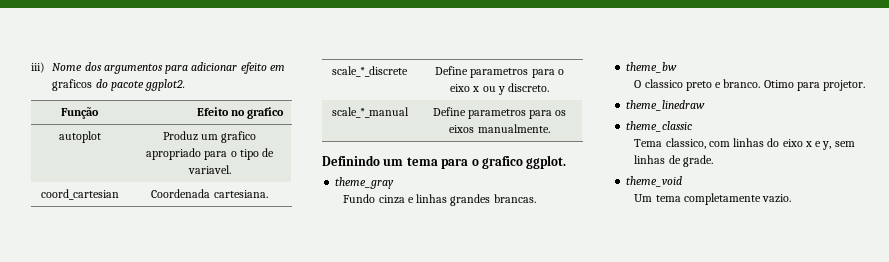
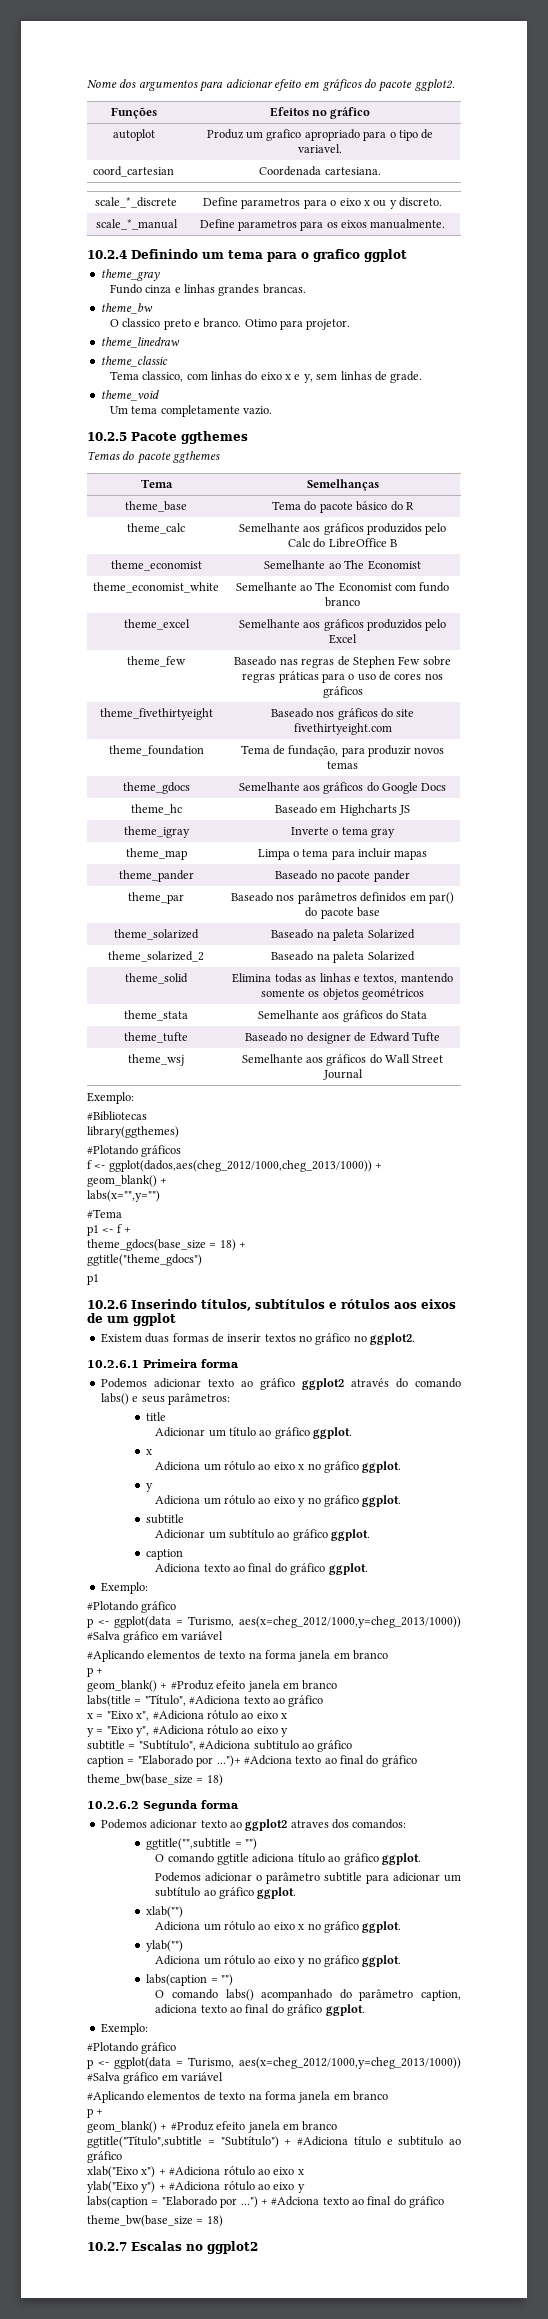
[31,62,45,73] iii) -> (87, 84) none
[52,79,93,91] graficos -> [322,79,362,91] gráficos
[61,107,99,119] [196,107,285,119] Função | Efeito no grafico -> [110,107,157,119] [269,107,371,119] Funções | Efeitos no gráfico
(550, 128) none -> [87,250,127,259] 10.2.4
[526,155,567,169] ggplot. -> [364,249,407,262] ggplot
(792, 198) none -> [87,431,248,444] [87,451,221,464] [140,479,173,488] [306,479,379,491] [125,501,187,512] [272,501,414,513] [127,523,185,534] [238,523,447,535] [287,538,398,548] [110,560,202,571] [264,560,421,570] [93,582,219,593] [235,582,450,592] [325,597,360,607] [123,619,190,630] [238,619,447,631] [329,634,357,644] [127,656,186,667] [234,656,451,668] [242,671,443,683] [322,686,363,698] [99,708,213,720] [270,708,415,720] [293,723,392,735] [108,745,204,756] [240,745,445,757] [327,761,358,769] [122,782,190,794] [238,782,447,794] [130,804,182,815] [274,804,411,816] [123,826,190,838] [290,827,396,838] [125,848,187,860] [257,848,428,860] [118,870,194,882] [275,870,410,882] [128,892,184,904] [231,892,454,904] [305,907,380,919] [114,929,199,940] [271,929,415,941] [108,951,204,962] [271,951,415,963] [125,973,188,984] [232,973,453,984] [260,988,425,1000] [124,1010,188,1021] [257,1010,428,1022] [124,1032,188,1043] [245,1032,440,1044] [128,1054,184,1066] [241,1054,444,1066] [322,1069,363,1080] [87,1092,134,1104] [87,1111,147,1121] [87,1126,179,1138] [87,1145,182,1157] [87,1160,383,1172] [87,1175,168,1187] [87,1190,160,1202] [87,1209,122,1218] [87,1224,132,1236] [87,1239,247,1251] [87,1254,202,1266] [87,1274,99,1285] [87,1299,456,1311] [87,1313,176,1326] [100,1333,416,1345] [87,1359,238,1368] [100,1378,461,1390] [100,1393,230,1405] [146,1412,167,1421] [155,1427,353,1439] [146,1449,153,1455] [155,1461,402,1473] [146,1483,154,1492] [155,1495,402,1507] [146,1514,185,1524] [155,1529,371,1541] [146,1549,184,1560] [155,1563,368,1575] [100,1582,148,1594] [87,1601,177,1613] [87,1616,461,1628] [87,1631,224,1643] [87,1650,388,1662] [87,1667,104,1677] [87,1680,338,1692] [87,1695,324,1707] [87,1710,287,1721] [87,1725,288,1737] [87,1740,353,1752] [87,1755,417,1767] [87,1774,223,1786] [87,1800,238,1811] [100,1819,407,1831] [146,1838,258,1850] [155,1853,421,1865] [155,1872,461,1884] [155,1887,297,1899] [146,1906,184,1918] [155,1921,402,1933] [146,1940,184,1952] [155,1955,402,1967] [146,1974,234,1986] [155,1989,461,2001] [155,2004,365,2016] [100,2023,148,2035] [87,2042,177,2054] [87,2057,461,2069] [87,2072,224,2084] [87,2091,388,2103] [87,2108,104,2118] [87,2121,338,2133] [87,2136,461,2148] [87,2151,122,2163] [87,2166,304,2178] [87,2181,305,2193] [87,2196,445,2208] [87,2215,223,2227] [87,2241,258,2254] // 10.2.5 Pacote ggthemes // Temas do pacote ggthemes // Tema | Semelhanças // theme_base | Tema do pacote básico do R // theme_calc | Semelhante aos gráficos produzidos pelo Calc do LibreOffice B // theme_economist | Semelhante ao The Economist // theme_economist_white | Semelhante ao The Economist com fundo branco // theme_excel | Semelhante aos gráficos produzidos pelo Excel // theme_few | Baseado nas regras de Stephen Few sobre regras práticas para o uso de cores nos gráficos // theme_fivethirtyeight | Baseado nos gráficos do site fivethirtyeight.com // theme_foundation | Tema de fundação, para produzir novos temas // theme_gdocs | Semelhante aos gráficos do Google Docs // theme_hc | Baseado em Highcharts JS // theme_igray | Inverte o tema gray // theme_map | Limpa o tema para incluir mapas // theme_pander | Baseado no pacote pander // theme_par | Baseado nos parâmetros definidos em par() do pacote base // theme_solarized | Baseado na paleta Solarized // theme_solarized_2 | Baseado na paleta Solarized // theme_solid | Elimina todas as linhas e textos, mantendo somente os objetos geométricos // theme_stata | Semelhante aos gráficos do Stata // theme_tufte | Baseado no designer de Edward Tufte // theme_wsj | Semelhante aos gráficos do Wall Street Journal // Exemplo: // #Bibliotecas // library(ggthemes) // #Plotando gráficos // f <- ggplot(dados,aes(cheg_2012/1000,cheg_2013/1000)) + // geom_blank() + // labs(x="",y="") // #Tema // p1 <- f + // theme_gdocs(base_size = 18) + // ggtitle("theme_gdocs") // p1 // 10.2.6 Inserindo títulos, subtítulos e rótulos aos eixos de um ggplot // Existem duas formas de inserir textos no gráfico no ggplot2. // 10.2.6.1 Primeira forma // Podemos adicionar texto ao gráfico ggplot2 através do comando labs() e seus parâmetros: // title // Adicionar um título ao gráfico ggplot. // x // Adiciona um rótulo ao eixo x no gráfico ggplot. // y // Adiciona um rótulo ao eixo y no gráfico ggplot. // subtitle // Adicionar um subtítulo ao gráfico ggplot. // caption // Adiciona texto ao final do gráfico ggplot. // Exemplo: // #Plotando gráfico // p <- ggplot(data = Turismo, aes(x=cheg_2012/1000,y=cheg_2013/1000)) #Salva gráfico em variável // #Aplicando elementos de texto na forma janela em branco // p + // geom_blank() + #Produz efeito janela em branco // labs(title = "Título", #Adiciona texto ao gráfico // x = "Eixo x", #Adiciona rótulo ao eixo x // y = "Eixo y", #Adiciona rótulo ao eixo y // subtitle = "Subtítulo", #Adiciona subtitulo ao gráfico // caption = "Elaborado por ...")+ #Adciona texto ao final do gráfico // theme_bw(base_size = 18) // 10.2.6.2 Segunda forma // Podemos adicionar texto ao ggplot2 atraves dos comandos: // ggtitle("",subtitle = "") // O comando ggtitle adiciona título ao gráfico ggplot. // Podemos adicionar o parâmetro subtitle para adicionar um subtítulo ao gráfico ggplot. // xlab("") // Adiciona um rótulo ao eixo x no gráfico ggplot. // ylab("") // Adiciona um rótulo ao eixo y no gráfico ggplot. // labs(caption = "") // O comando labs() acompanhado do parâmetro caption, adiciona texto ao final do gráfico ggplot. // Exemplo: // #Plotando gráfico // p <- ggplot(data = Turismo, aes(x=cheg_2012/1000,y=cheg_2013/1000)) #Salva gráfico em variável // #Aplicando elementos de texto na forma janela em branco // p + // geom_blank() + #Produz efeito janela em branco // ggtitle("Título",subtitle = "Subtítulo") + #Adiciona título e subtitulo ao gráfico // xlab("Eixo x") + #Adiciona rótulo ao eixo x // ylab("Eixo y") + #Adiciona rótulo ao eixo y // labs(caption = "Elaborado por ...") + #Adciona texto ao final do gráfico // theme_bw(base_size = 18) // 10.2.7 Escalas no ggplot2

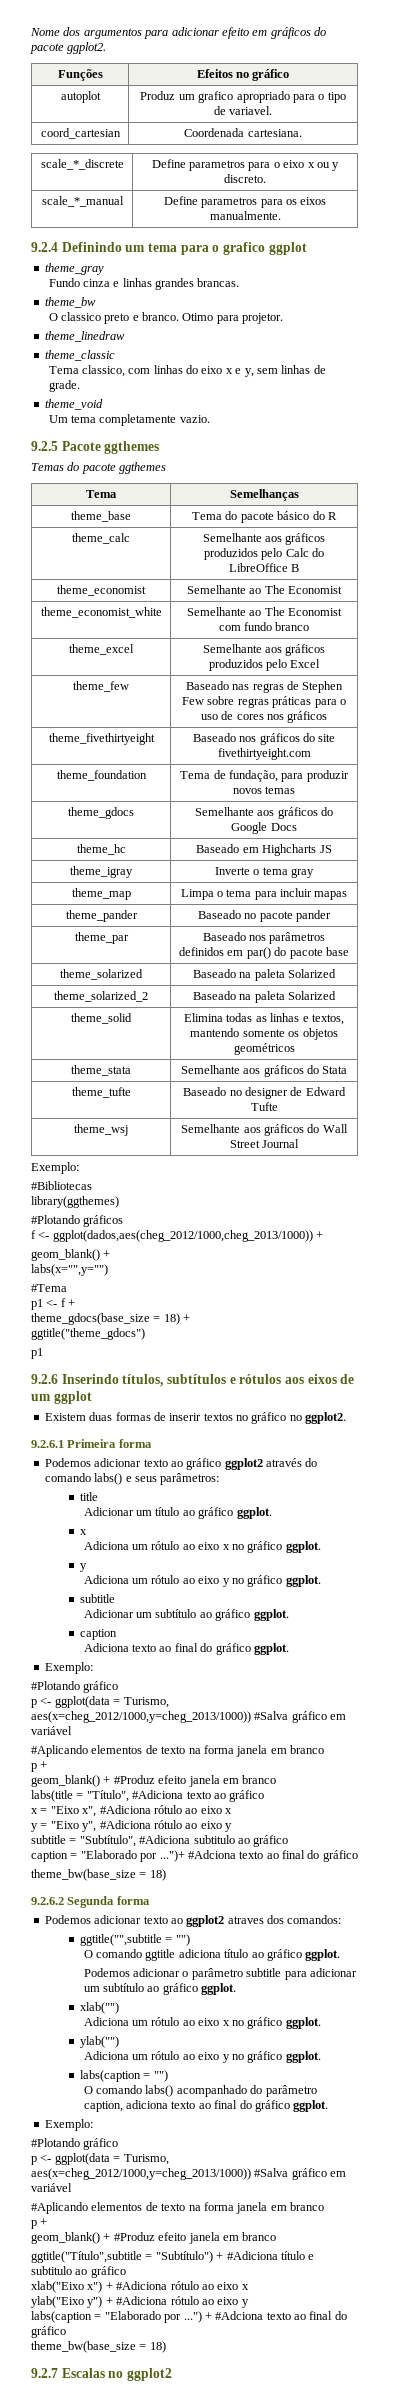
[87,250,127,259] 10.2.4 -> [31,242,58,252] 9.2.4
[87,432,127,441] 10.2.5 -> [31,441,58,451] 9.2.5
[87,1300,127,1309] 10.2.6 -> [31,1374,58,1384] 9.2.6
[87,1360,139,1368] 10.2.6.1 -> [31,1440,64,1448] 9.2.6.1
[87,1801,139,1809] 10.2.6.2 -> [31,1897,64,1905] 9.2.6.2
[87,2242,127,2251] 10.2.7 -> [31,2368,58,2378] 9.2.7

